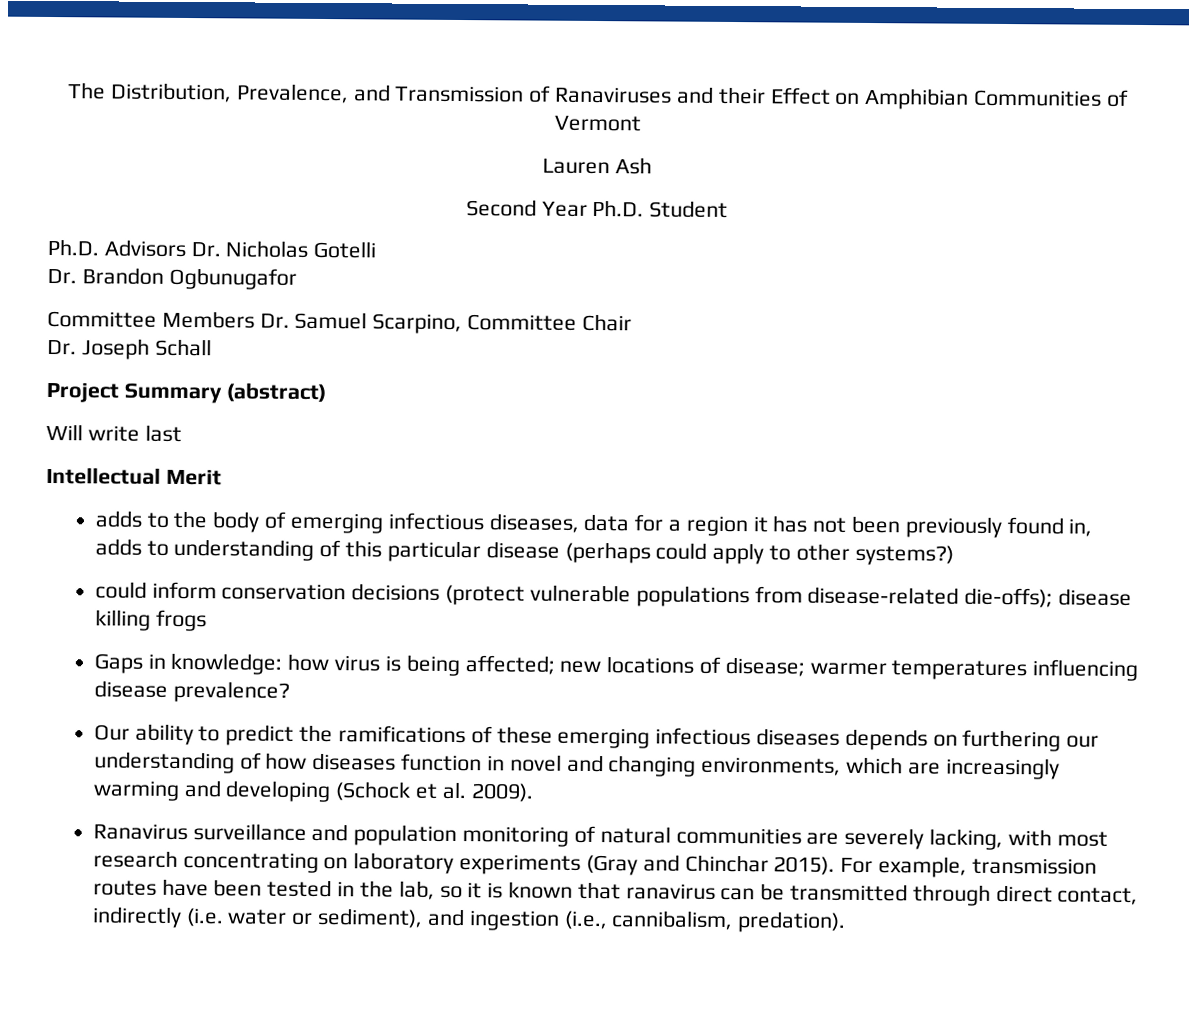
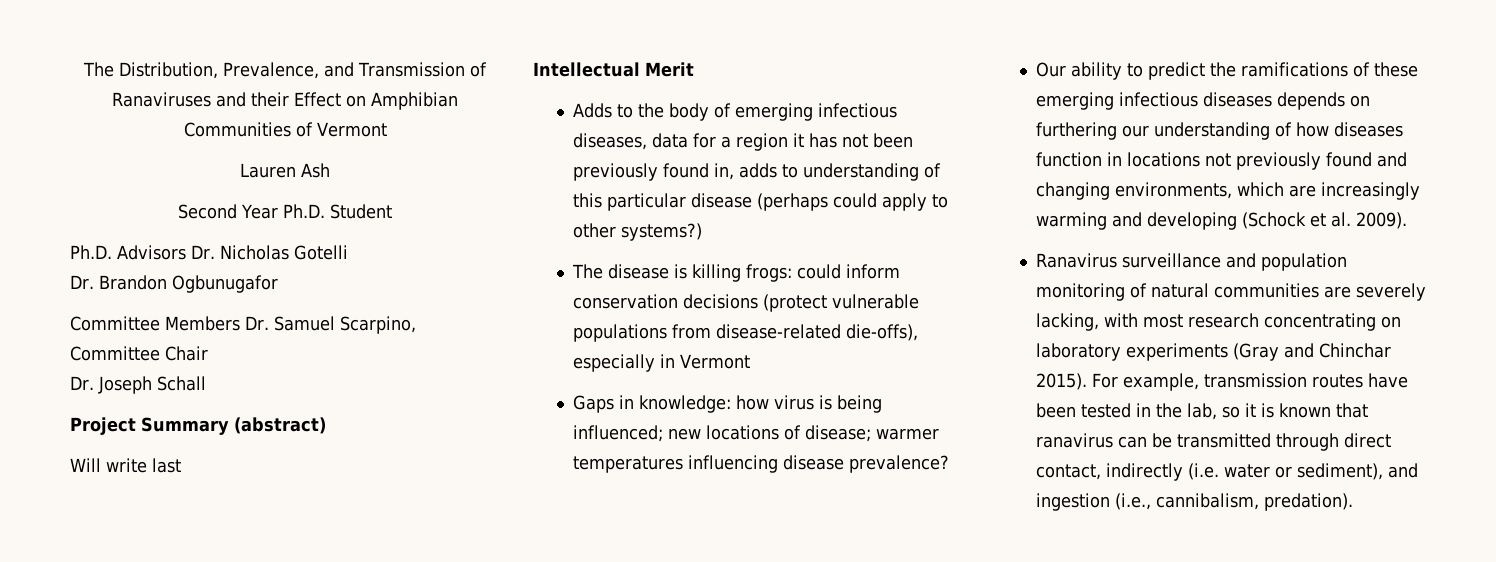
[94,510,143,528] adds -> [572,103,612,118] Adds
(954, 555) none -> [571,264,792,282] The disease is killing frogs:
[964,587,1132,608] [94,609,207,632] die-offs); disease killing frogs -> [845,324,918,341] [572,354,750,372] die-offs), especially in Vermont
[464,655,555,675] affected; -> [572,425,663,442] influenced;
[509,754,562,772] novel -> [1126,152,1372,170] locations not previously found

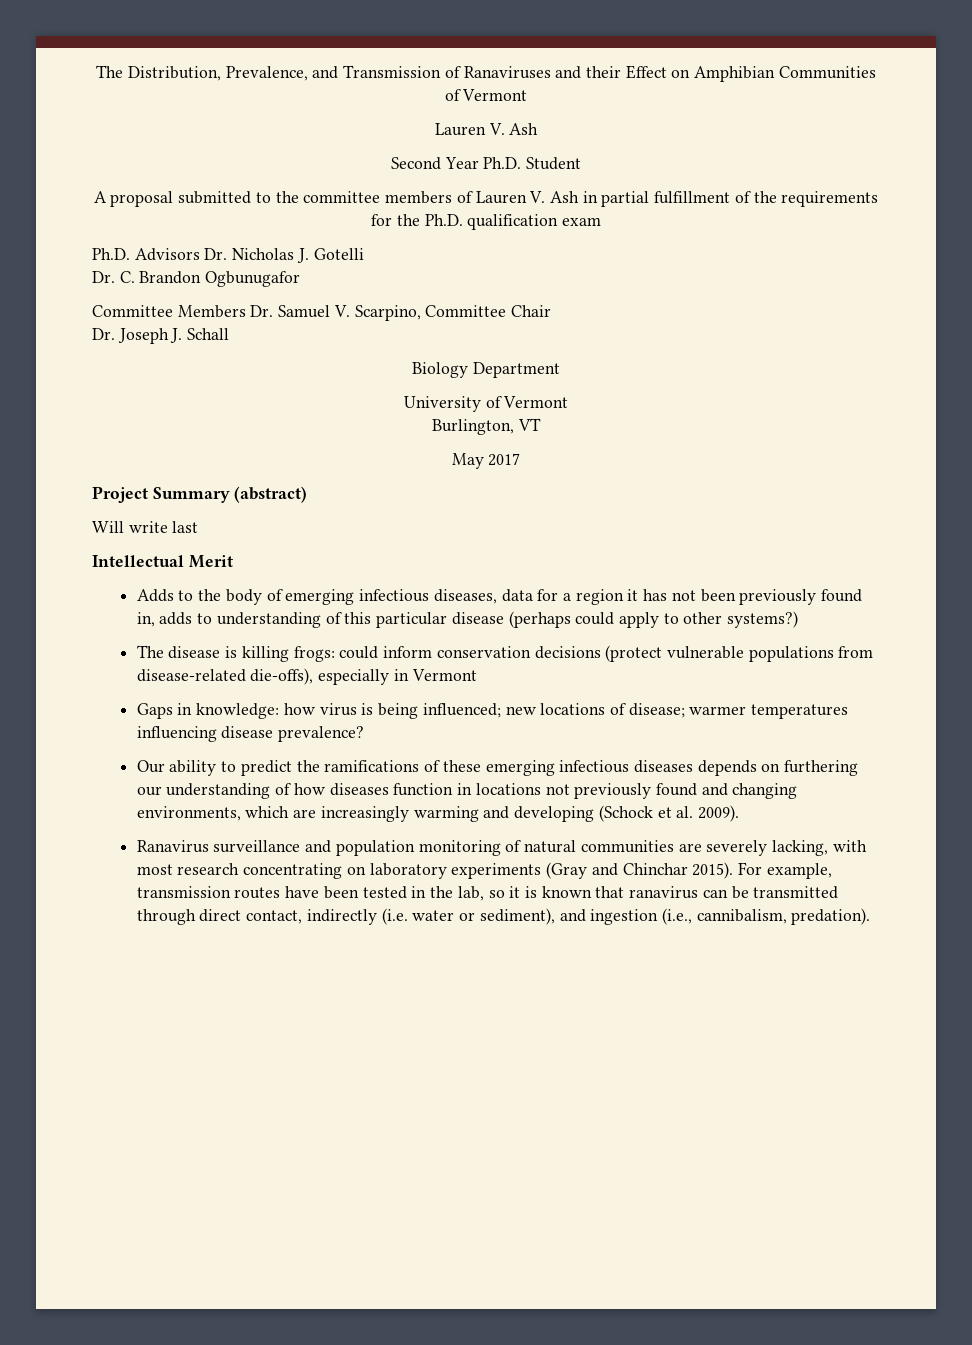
(296, 170) none -> [488,123,505,135] V.
(393, 211) none -> [93,191,879,207] [371,214,601,230] // A proposal submitted to the committee members of Lauren V. Ash in partial fulfillment of the requirements for the Ph.D. qualification exam
(289, 252) none -> [296,248,309,263] J.
(94, 282) none -> [119,271,135,283] C.
(335, 323) none -> [333,305,350,317] V.
(152, 385) none -> [170,328,183,343] J.
(206, 383) none -> [412,362,560,378] [403,396,569,412] [432,418,541,435] [451,453,521,469] // Biology Department // University of Vermont // Burlington, VT // May 2017

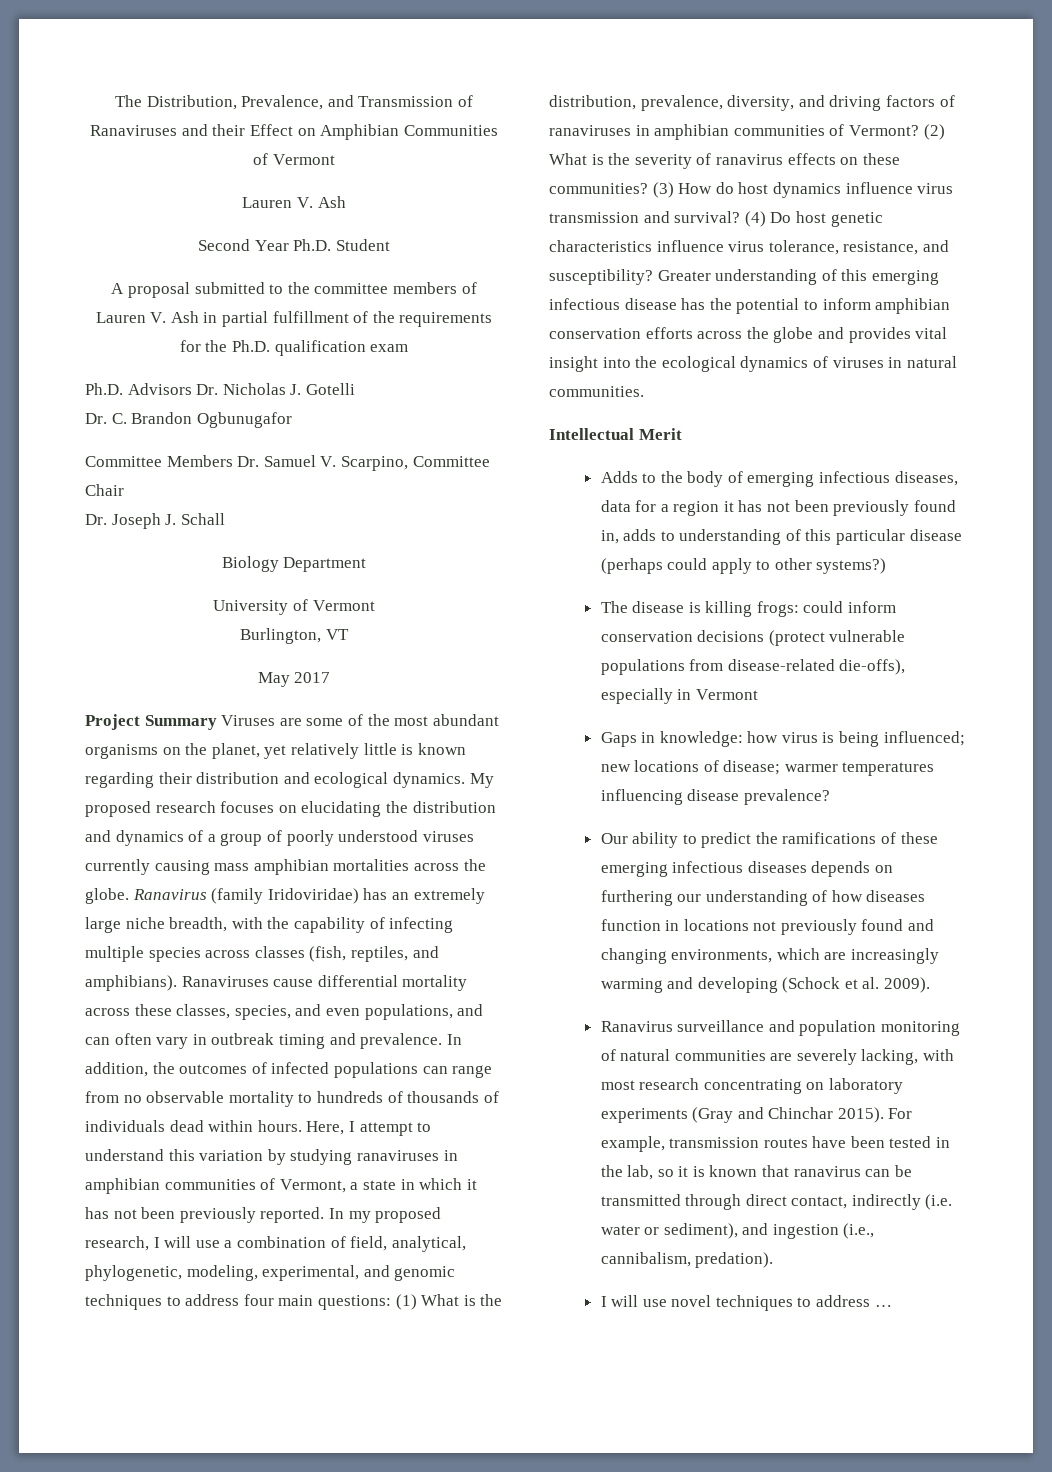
[234,486,308,503] [92,521,199,533] (abstract) // Will write last -> [221,714,499,726] [85,743,466,759] [85,772,494,788] [85,801,496,817] [85,830,474,846] [85,859,486,875] [85,888,485,904] [85,917,454,933] [85,946,439,962] [85,975,468,991] [85,1004,484,1020] [85,1033,462,1049] [85,1062,493,1078] [85,1091,499,1107] [85,1120,432,1136] [85,1149,458,1165] [85,1178,477,1194] [85,1207,442,1223] [85,1236,466,1252] [85,1265,456,1281] [85,1294,503,1310] [549,95,955,111] [549,124,945,140] [549,153,900,169] [549,182,954,198] [549,211,883,227] [549,240,949,255] [549,269,939,285] [549,298,951,314] [549,327,948,343] [549,356,957,372] [549,386,644,397] Viruses are some of the most abundant organisms on the planet, yet relatively little is known regarding their distribution and ecological dynamics. My proposed research focuses on elucidating the distribution and dynamics of a group of poorly understood viruses currently causing mass amphibian mortalities across the globe. Ranavirus (family Iridoviridae) has an extremely large niche breadth, with the capability of infecting multiple species across classes (fish, reptiles, and amphibians). Ranaviruses cause differential mortality across these classes, species, and even populations, and can often vary in outbreak timing and prevalence. In addition, the outcomes of infected populations can range from no observable mortality to hundreds of thousands of individuals dead within hours. Here, I attempt to understand this variation by studying ranaviruses in amphibian communities of Vermont, a state in which it has not been previously reported. In my proposed research, I will use a combination of field, analytical, phylogenetic, modeling, experimental, and genomic techniques to address four main questions: (1) What is the distribution, prevalence, diversity, and driving factors of ranaviruses in amphibian communities of Vermont? (2) What is the severity of ranavirus effects on these communities? (3) How do host dynamics influence virus transmission and survival? (4) Do host genetic characteristics influence virus tolerance, resistance, and susceptibility? Greater understanding of this emerging infectious disease has the potential to inform amphibian conservation efforts across the globe and provides vital insight into the ecological dynamics of viruses in natural communities.
(871, 916) none -> [600,1295,892,1311] // I will use novel techniques to address …

